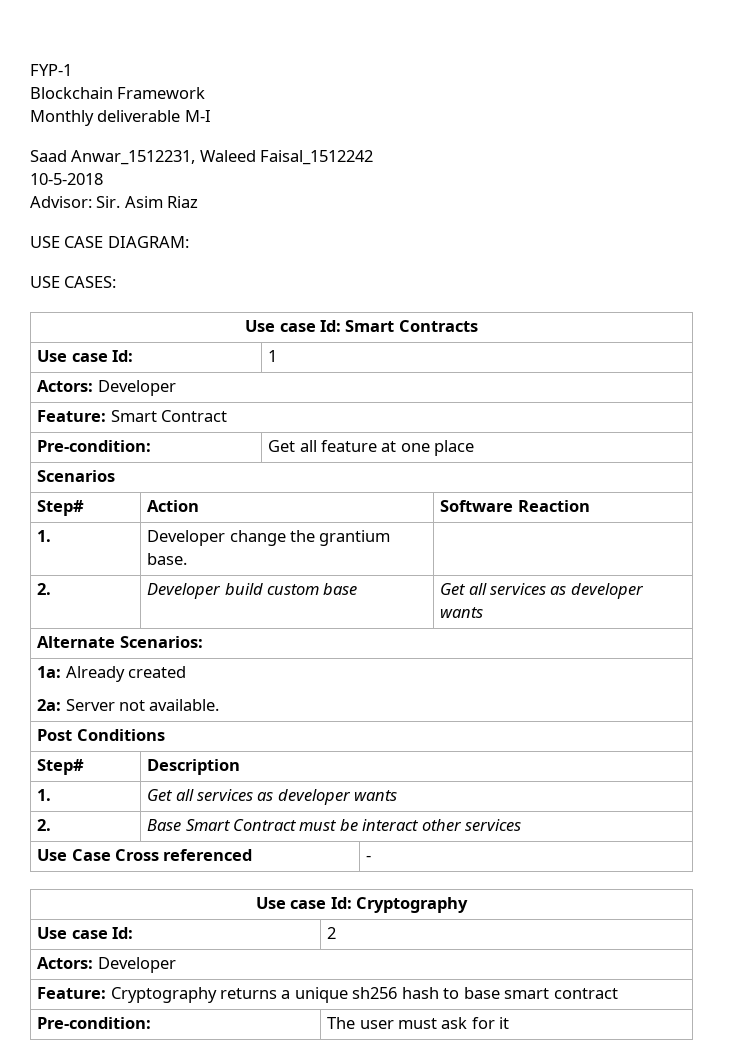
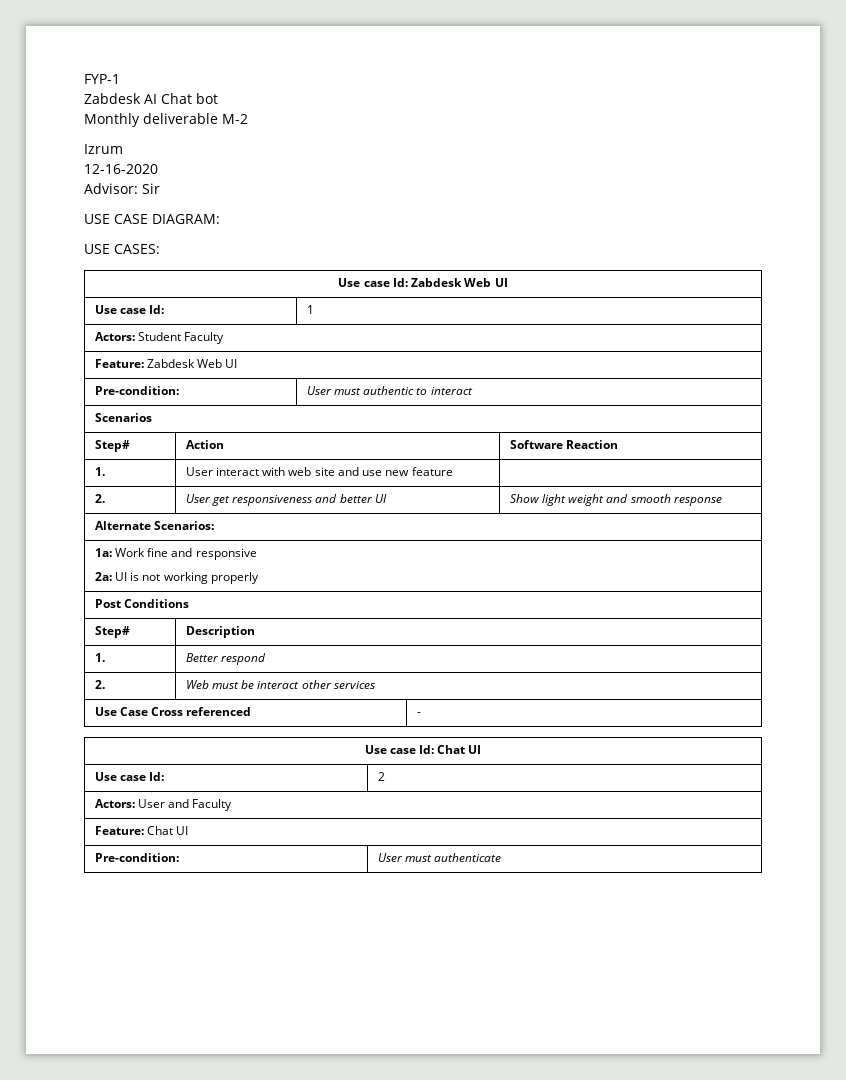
[30,87,206,99] [30,110,211,126] [30,150,374,165] [30,173,103,185] [30,196,199,208] Blockchain Framework // Monthly deliverable M-I // Saad Anwar_1512231, Waleed Faisal_1512242 // 10-5-2018 // Advisor: Sir. Asim Riaz -> [84,93,218,104] [84,113,248,127] [84,144,123,154] [84,164,158,174] [84,183,160,194] Zabdesk AI Chat bot // Monthly deliverable M-2 // Izrum // 12-16-2020 // Advisor: Sir
[345,320,478,332] Smart Contracts -> [411,278,508,287] Zabdesk Web UI
[97,380,176,396] [37,410,228,422] [37,440,152,452] [268,440,475,456] Developer // Feature: Smart Contract // Pre-condition: | Get all feature at one place -> [137,332,225,344] [94,359,238,368] [94,386,179,395] [306,386,473,395] Student Faculty // Feature: Zabdesk Web UI // Pre-condition: | User must authentic to interact
[147,530,391,546] [147,553,188,565] [37,583,52,595] [147,583,358,599] [440,583,644,599] [440,607,484,618] [37,636,203,648] [37,666,187,682] [37,699,220,711] Developer change the grantium base. | // 2. | Developer build custom base | Get all services as developer wants // Alternate Scenarios: // 1a: Already created // 2a: Server not available. -> [185,467,453,476] [94,494,105,503] [185,494,387,506] [509,494,722,506] [94,521,214,530] [94,548,257,560] [94,572,259,584] User interact with web site and use new feature | // 2. | User get responsiveness and better UI | Show light weight and smooth response // Alternate Scenarios: // 1a: Work fine and responsive // 2a: UI is not working properly
[147,789,398,805] [37,819,52,831] [147,819,297,831] Get all services as developer wants // 2. | Base Smart Contract -> [185,653,266,665] [94,680,105,689] [185,680,209,689] Better respond // 2. | Web
[356,897,469,913] Cryptography -> [437,745,482,754] Chat UI
[97,957,176,973] [37,987,618,1003] [37,1017,152,1029] [327,1017,510,1029] Developer // Feature: Cryptography returns a unique sh256 hash to base smart contract // Pre-condition: | The user must ask for it -> [137,799,233,811] [94,826,189,835] [94,853,179,862] [377,853,502,862] User and Faculty // Feature: Chat UI // Pre-condition: | User must authenticate

